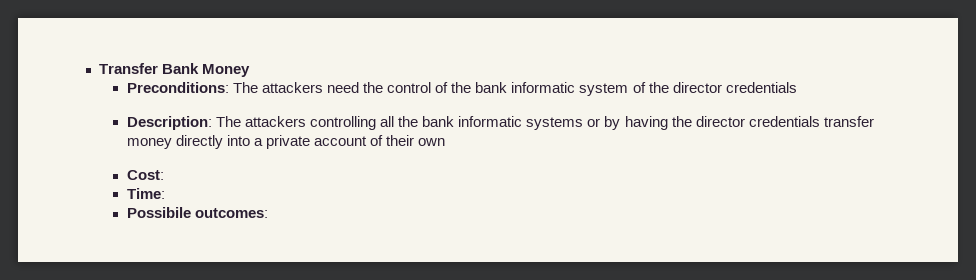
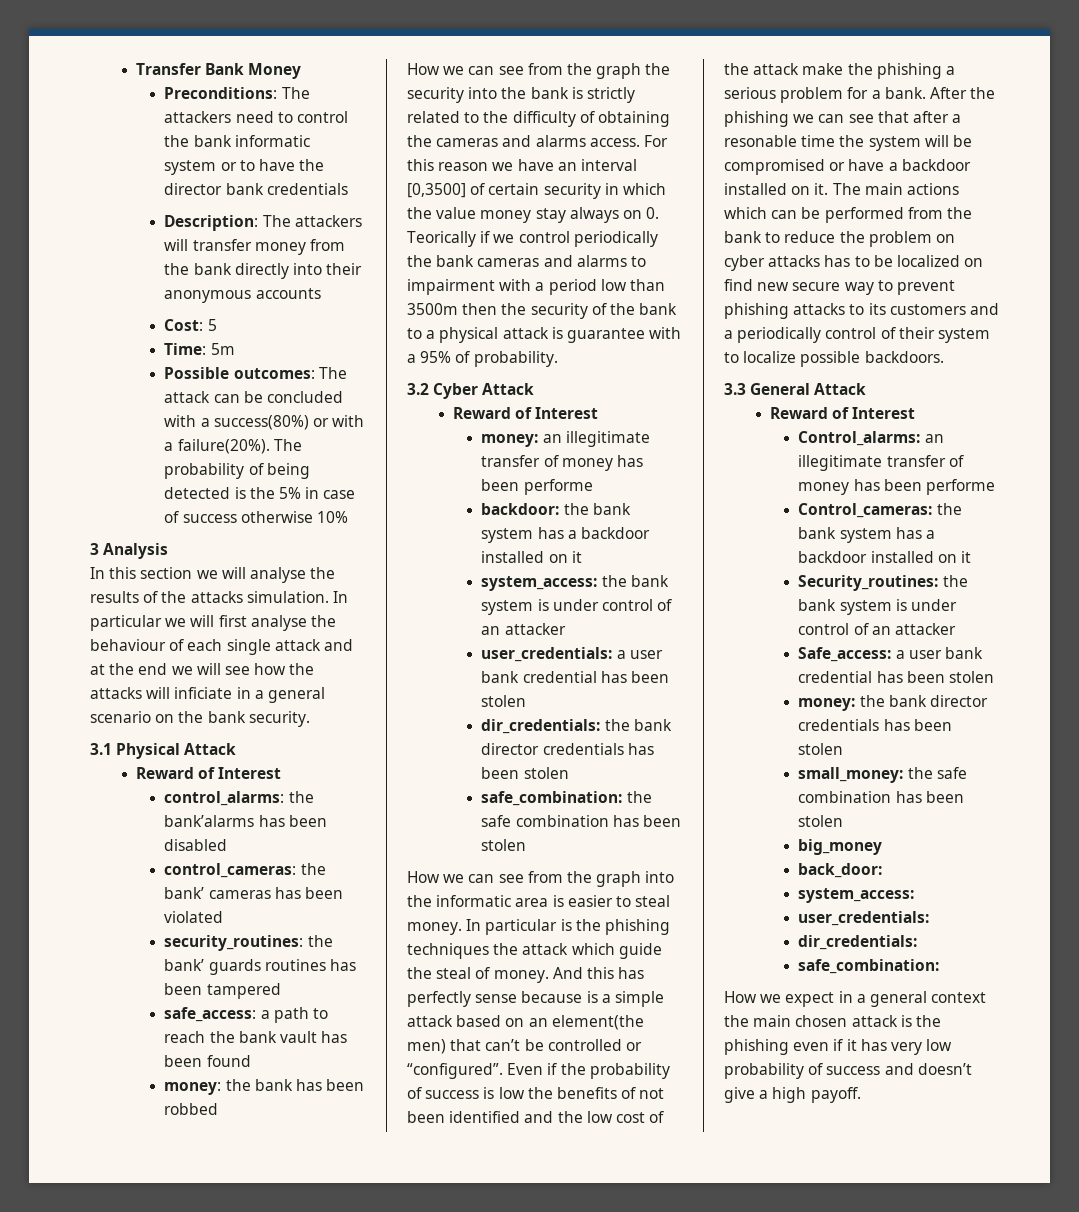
[363,82,449,93] the control of -> [277,111,348,123] to control
[632,82,722,93] of the director -> [220,159,325,171] [164,183,264,195] or to have the director bank
[310,116,874,130] [126,135,446,149] [126,170,164,180] [126,188,165,199] [126,207,269,218] controlling all the bank informatic systems or by having the director credentials transfer money directly into a private account of their own // Cost: // Time: // Possibile outcomes: -> [164,239,345,255] [164,263,363,279] [164,288,321,303] [164,319,217,331] [164,343,235,355] [164,367,347,379] [164,391,343,403] [164,415,365,430] [164,439,302,454] [164,463,310,479] [164,487,356,499] [164,511,348,523] [90,543,169,559] [90,567,336,583] [90,591,348,603] [90,615,336,631] [90,639,353,655] [90,663,315,675] [90,687,325,703] [90,711,310,727] [90,743,237,759] [135,767,282,779] [164,791,314,806] [164,815,327,827] [164,839,228,851] [164,863,326,878] [164,887,343,899] [164,911,224,923] [164,935,333,951] [164,959,356,975] [164,983,281,999] [164,1007,328,1023] [164,1031,348,1043] [164,1055,251,1067] [164,1079,365,1095] [164,1103,219,1115] [407,63,671,79] [407,87,635,103] [407,111,670,127] [407,135,668,147] [407,159,637,171] [407,183,666,199] [407,207,660,223] [407,231,658,247] [407,255,646,267] [407,279,665,295] [407,303,678,319] [407,327,682,343] [407,351,558,367] [407,383,535,399] [452,407,599,419] [481,431,650,447] [481,455,643,471] [481,479,593,495] [481,503,631,515] [481,527,650,543] [481,551,582,563] [481,575,669,591] [481,599,673,615] [481,623,566,635] [481,647,663,662] [481,671,669,683] [481,695,527,707] [481,719,672,734] [481,743,654,755] [481,767,569,779] [481,791,652,806] [481,815,681,827] [481,839,527,851] [407,871,675,887] [407,895,671,907] [407,919,670,935] [407,943,662,959] [407,967,645,983] [407,991,664,1007] [407,1015,644,1030] [407,1039,642,1054] [407,1063,670,1079] [407,1087,665,1099] [407,1111,665,1123] [724,63,955,79] [724,87,996,103] [724,111,962,127] [724,135,972,151] [724,159,971,175] [724,183,959,195] [724,207,972,223] [724,231,955,247] [724,255,984,271] [724,279,955,295] [724,303,999,319] [724,327,990,343] [724,351,944,367] [724,383,867,395] [769,407,916,419] [798,431,944,446] [798,455,964,471] [798,479,995,495] [798,503,962,518] [798,527,935,543] [798,551,971,563] [798,575,968,591] [798,599,957,615] [798,623,956,635] [798,647,983,662] [798,671,994,683] [798,695,988,711] [798,719,952,731] [798,743,844,755] [798,767,967,783] [798,791,964,803] [798,815,844,827] [798,839,883,855] [798,863,883,878] [798,888,915,903] [798,911,930,926] [798,935,918,950] [798,959,940,974] [724,991,987,1007] [724,1015,941,1027] [724,1039,953,1055] [724,1063,972,1079] [724,1087,861,1103] will transfer money from the bank directly into their anonymous accounts // Cost: 5 // Time: 5m // Possible outcomes: The attack can be concluded with a success(80%) or with a failure(20%). The probability of being detected is the 5% in case of success otherwise 10% // 3 Analysis // In this section we will analyse the results of the attacks simulation. In particular we will first analyse the behaviour of each single attack and at the end we will see how the attacks will inficiate in a general scenario on the bank security. // 3.1 Physical Attack // Reward of Interest // control_alarms: the bank’alarms has been disabled // control_cameras: the bank’ cameras has been violated // security_routines: the bank’ guards routines has been tampered // safe_access: a path to reach the bank vault has been found // money: the bank has been robbed // How we can see from the graph the security into the bank is strictly related to the difficulty of obtaining the cameras and alarms access. For this reason we have an interval [0,3500] of certain security in which the value money stay always on 0. Teorically if we control periodically the bank cameras and alarms to impairment with a period low than 3500m then the security of the bank to a physical attack is guarantee with a 95% of probability. // 3.2 Cyber Attack // Reward of Interest // money: an illegitimate transfer of money has been performe // backdoor: the bank system has a backdoor installed on it // system_access: the bank system is under control of an attacker // user_credentials: a user bank credential has been stolen // dir_credentials: the bank director credentials has been stolen // safe_combination: the safe combination has been stolen // How we can see from the graph into the informatic area is easier to steal money. In particular is the phishing techniques the attack which guide the steal of money. And this has perfectly sense because is a simple attack based on an element(the men) that can’t be controlled or “configured”. Even if the probability of success is low the benefits of not been identified and the low cost of the attack make the phishing a serious problem for a bank. After the phishing we can see that after a resonable time the system will be compromised or have a backdoor installed on it. The main actions which can be performed from the bank to reduce the problem on cyber attacks has to be localized on find new secure way to prevent phishing attacks to its customers and a periodically control of their system to localize possible backdoors. // 3.3 General Attack // Reward of Interest // Control_alarms: an illegitimate transfer of money has been performe // Control_cameras: the bank system has a backdoor installed on it // Security_routines: the bank system is under control of an attacker // Safe_access: a user bank credential has been stolen // money: the bank director credentials has been stolen // small_money: the safe combination has been stolen // big_money // back_door: // system_access: // user_credentials: // dir_credentials: // safe_combination: // How we expect in a general context the main chosen attack is the phishing even if it has very low probability of success and doesn’t give a high payoff.

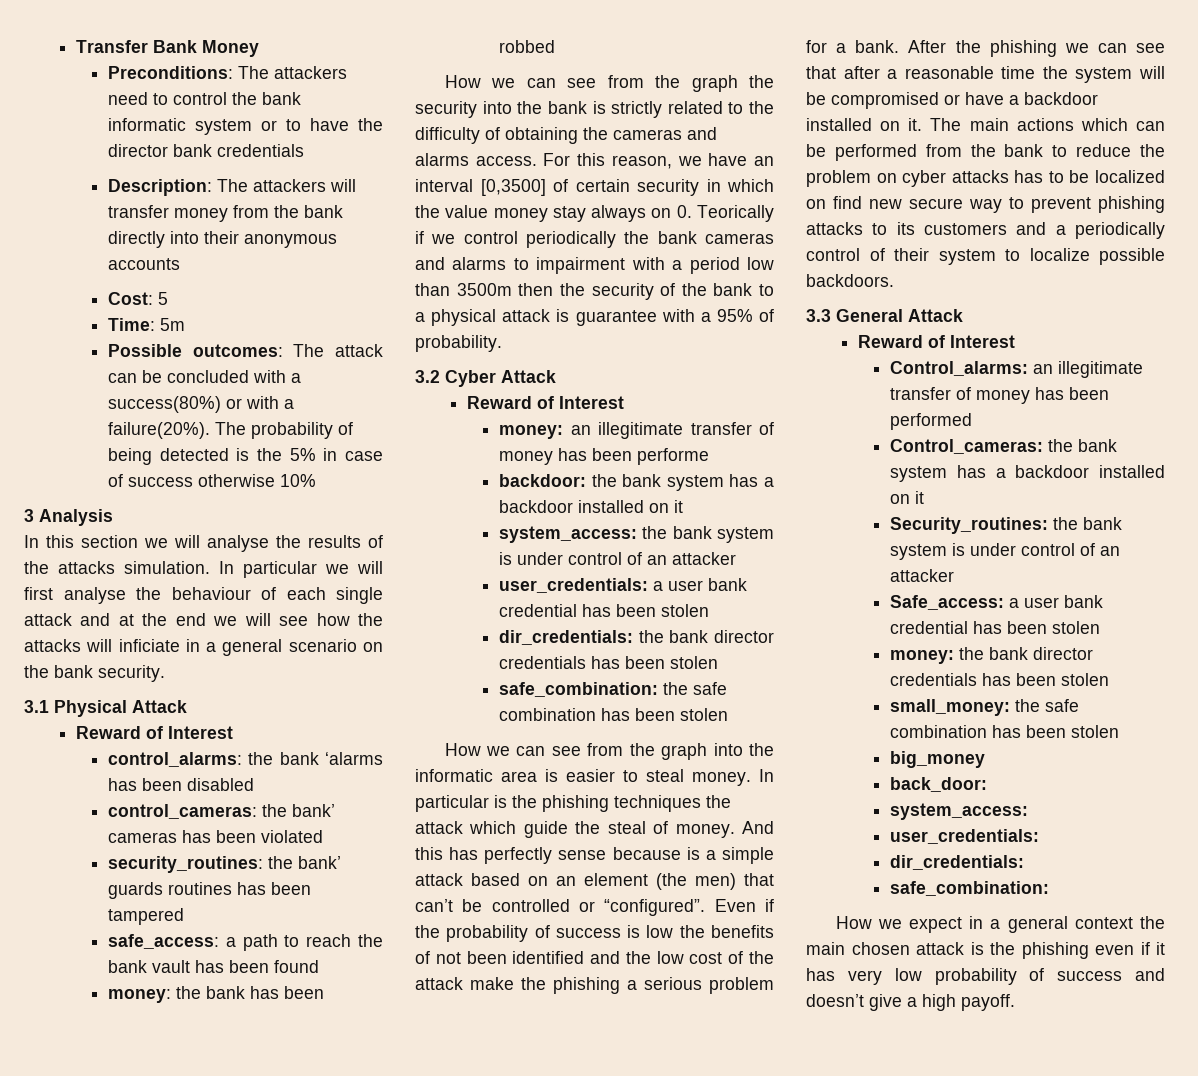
[164,815,255,827] bank’alarms -> [279,752,383,765] bank ‘alarms
[438,162,489,171] reason -> [611,155,672,169] reason,
[551,1015,644,1030] element(the -> [584,873,687,890] element (the
[724,135,797,147] resonable -> [904,66,994,79] reasonable
[925,479,995,495] performe -> [890,413,973,430] performed

